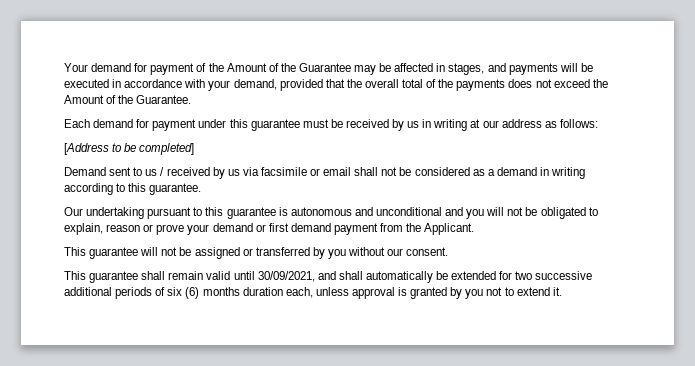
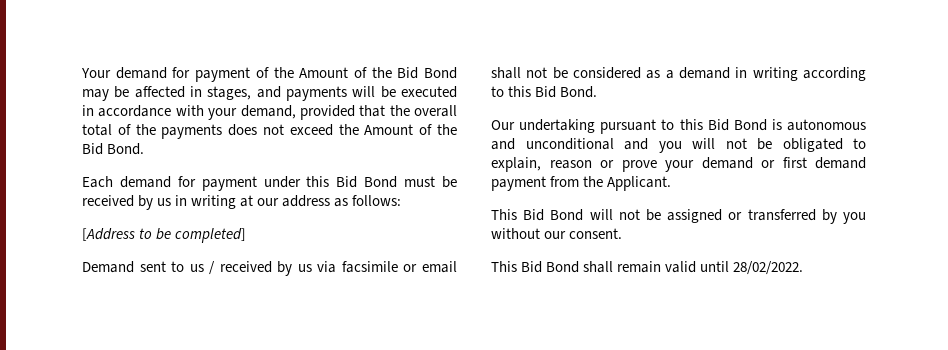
[298,63,351,72] Guarantee -> [397,67,457,79] Bid Bond
[136,95,192,104] Guarantee. -> [82,143,145,155] Bid Bond.
[250,119,300,131] guarantee -> [336,176,398,188] Bid Bond
[149,183,202,195] guarantee. -> [535,86,598,98] Bid Bond.
[226,207,276,219] guarantee -> [707,119,767,131] Bid Bond
[89,247,139,259] guarantee -> [523,209,584,221] Bid Bond
[89,271,139,283] guarantee -> [521,261,580,273] Bid Bond
[257,271,593,283] [64,287,562,299] 30/09/2021, and shall automatically be extended for two successive additional periods of six (6) months duration each, unless approval is granted by you not to extend it. -> [733,261,804,275] 28/02/2022.

